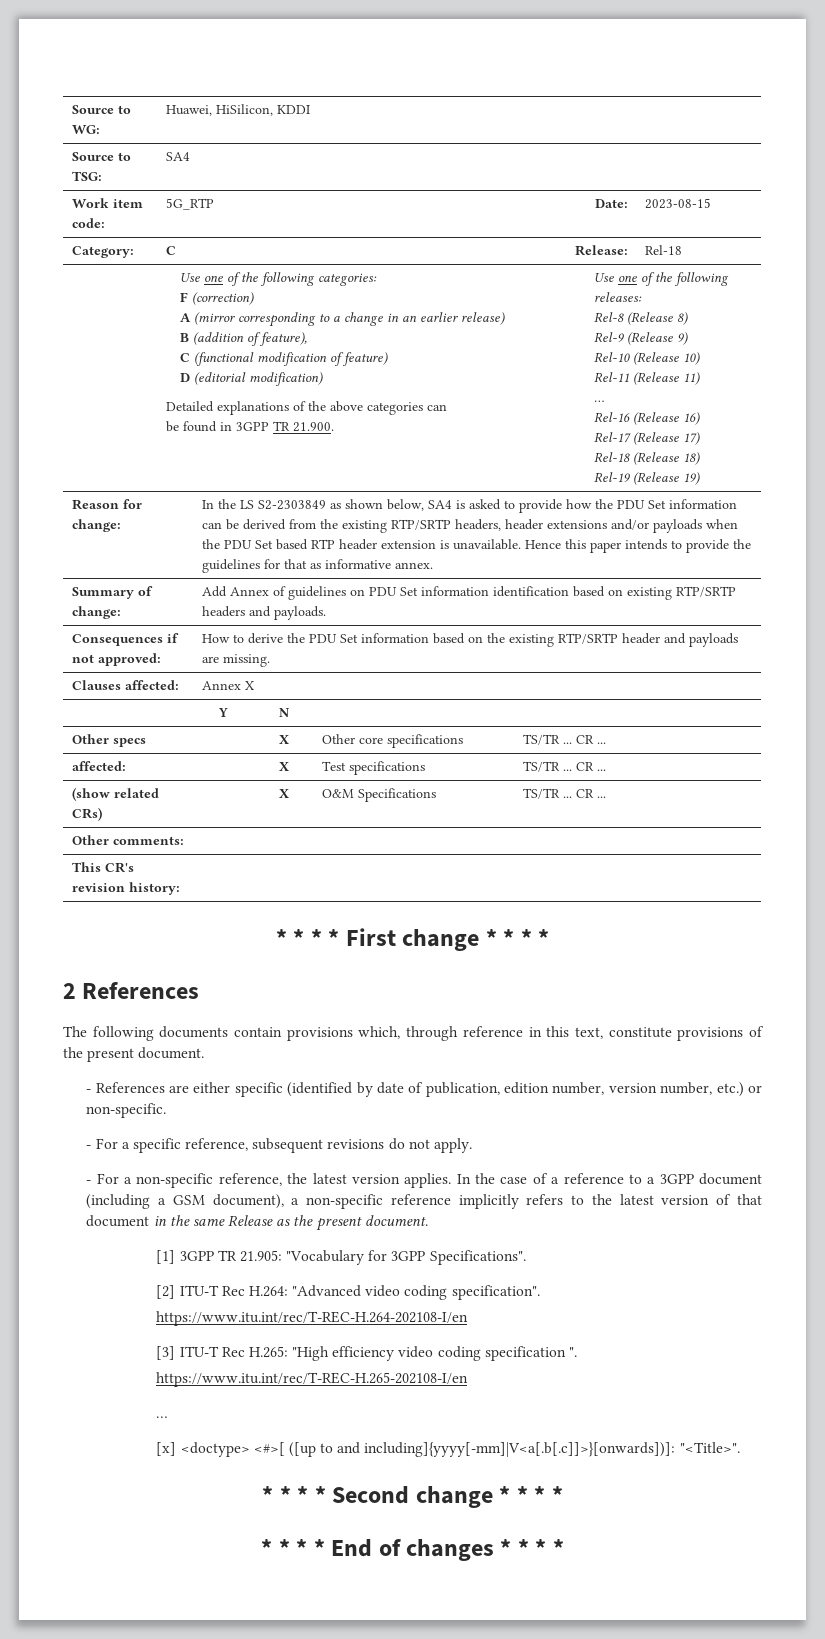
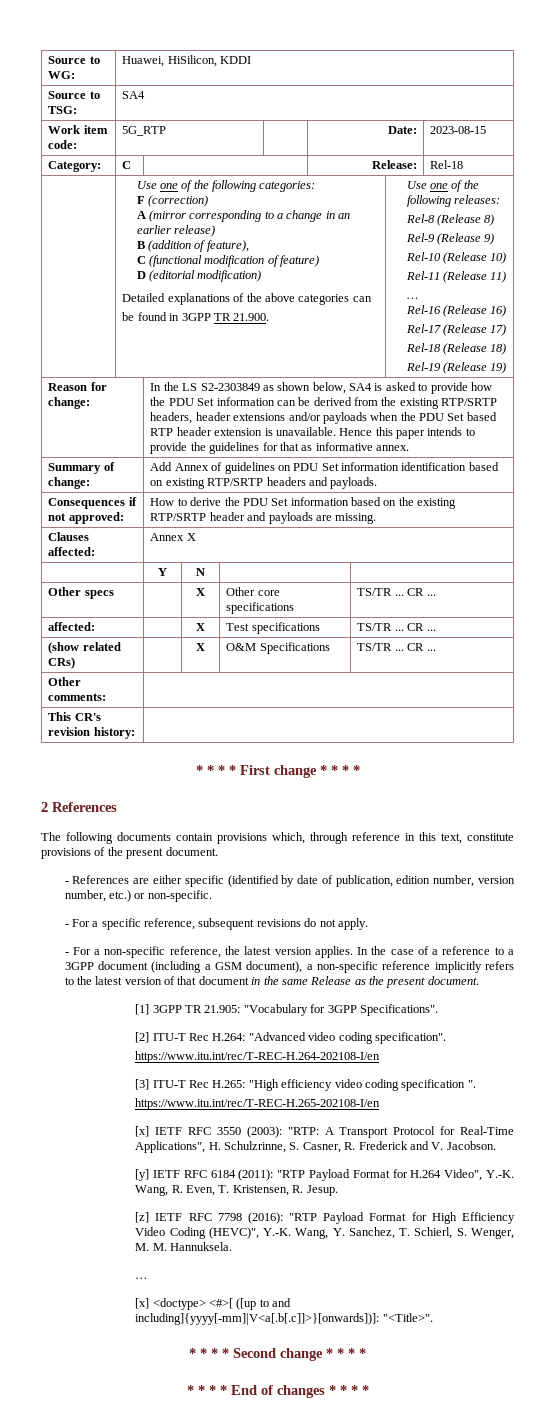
(469, 1379) none -> [135,1126,514,1138] [135,1141,496,1153] [135,1169,514,1181] [135,1185,338,1196] [135,1212,515,1224] [135,1227,514,1239] [135,1242,233,1251] // [x] IETF RFC 3550 (2003): "RTP: A Transport Protocol for Real-Time Applications", H. Schulzrinne, S. Casner, R. Frederick and V. Jacobson. // [y] IETF RFC 6184 (2011): "RTP Payload Format for H.264 Video", Y.-K. Wang, R. Even, T. Kristensen, R. Jesup. // [z] IETF RFC 7798 (2016): "RTP Payload Format for High Efficiency Video Coding (HEVC)", Y.-K. Wang, Y. Sanchez, T. Schierl, S. Wenger, M. M. Hannuksela.

